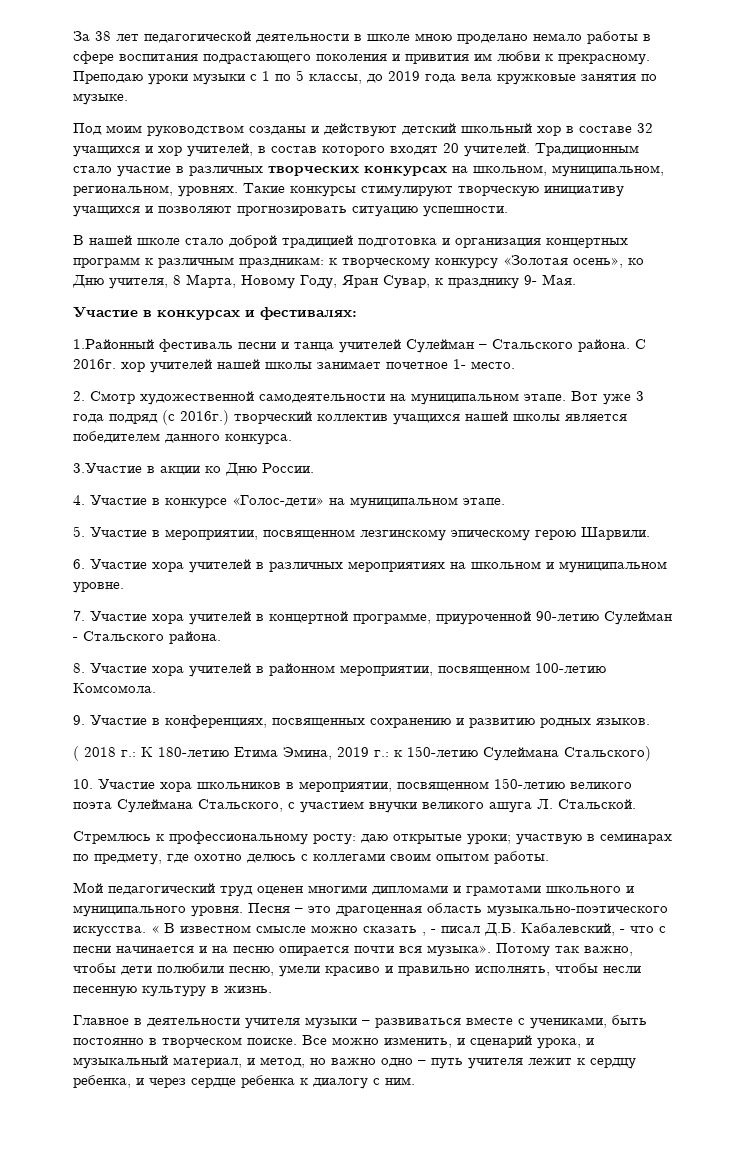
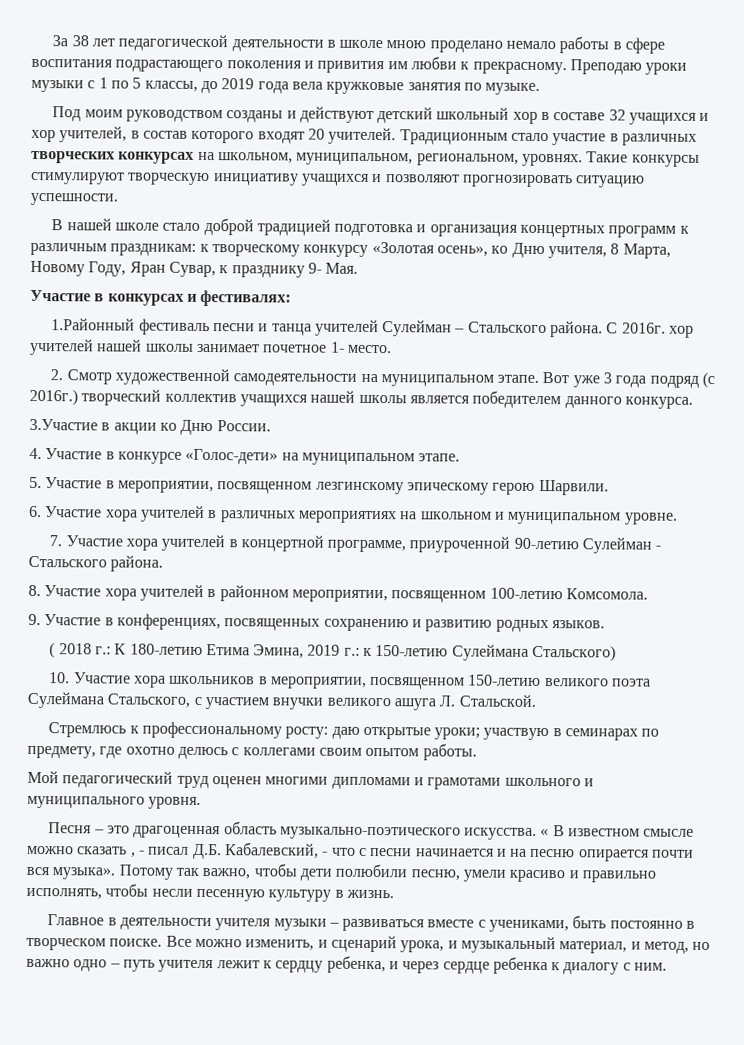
(243, 911) none -> (202, 802) //

